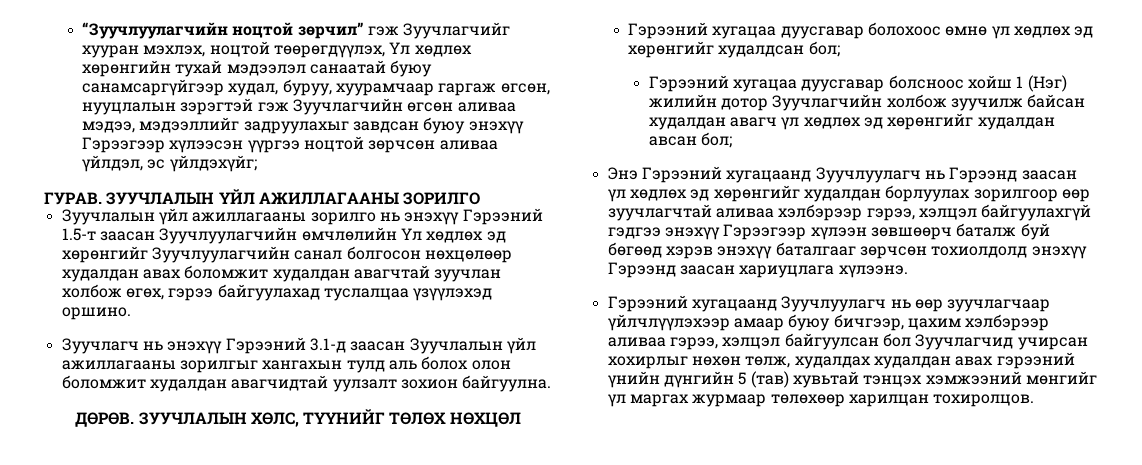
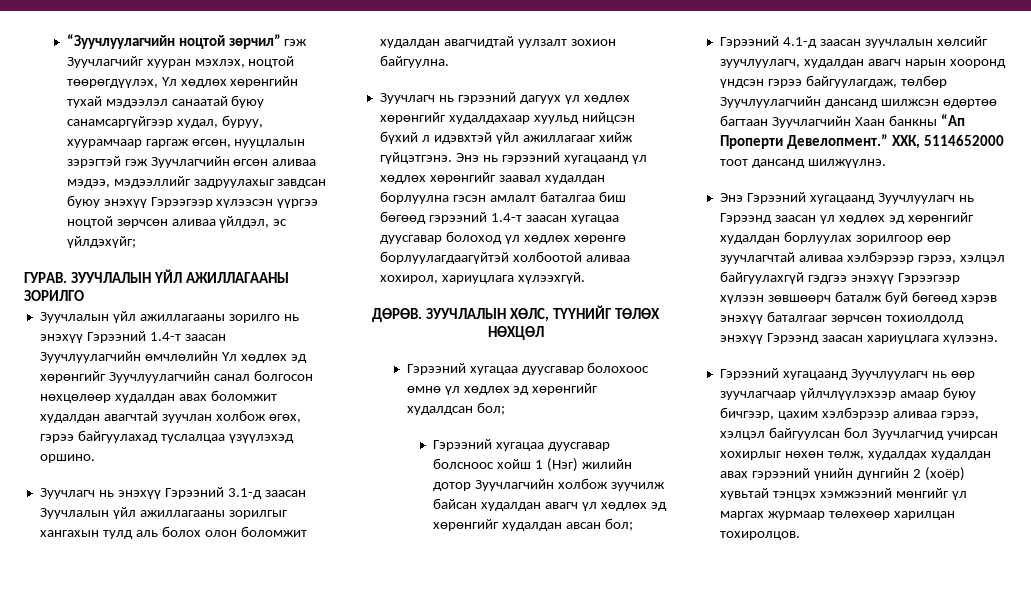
[61,228,96,241] 1.5-т -> [149,332,181,341] 1.4-т
(552, 383) none -> [379,92,630,104] [379,112,635,124] [379,131,633,144] [379,152,647,164] [379,172,605,184] [379,191,626,204] [379,211,619,224] [379,231,626,244] [379,251,630,264] [379,272,585,284] // Зуучлагч нь гэрээний дагуух үл хөдлөх хөрөнгийг худалдахаар хуульд нийцсэн бүхий л идэвхтэй үйл ажиллагааг хийж гүйцэтгэнэ. Энэ нь гэрээний хугацаанд үл хөдлөх хөрөнгийг заавал худалдан борлуулна гэсэн амлалт баталгаа биш бөгөөд гэрээний 1.4-т заасан хугацаа дуусгавар болоход үл хөдлөх хөрөнгө борлуулагдаагүйтэй холбоотой аливаа хохирол, хариуцлага хүлээхгүй.
(732, 140) none -> [719,36,988,48] [719,59,1006,68] [719,75,947,88] [719,96,997,108] [719,114,965,128] [719,134,1004,149] [719,159,886,168] // Гэрээний 4.1-д заасан зуучлалын хөлсийг зуучлуулагч, худалдан авагч нарын хооронд үндсэн гэрээ байгуулагдаж, төлбөр Зуучлуулагчийн дансанд шилжсэн өдөртөө багтаан Зуучлагчийн Хаан банкны “Aп Проперти Девелопмент.” ХХК, 5114652000 тоот дансанд шилжүүлнэ.
[738,371,789,388] 5 (тав) -> [912,467,965,481] 2 (хоёр)

